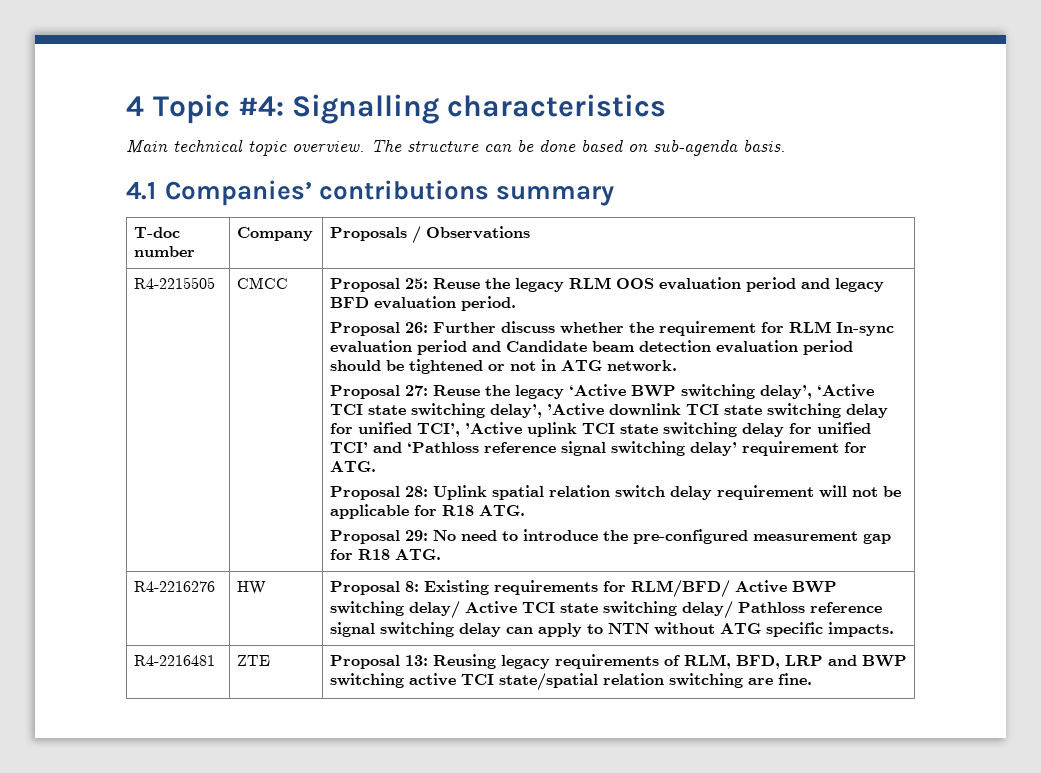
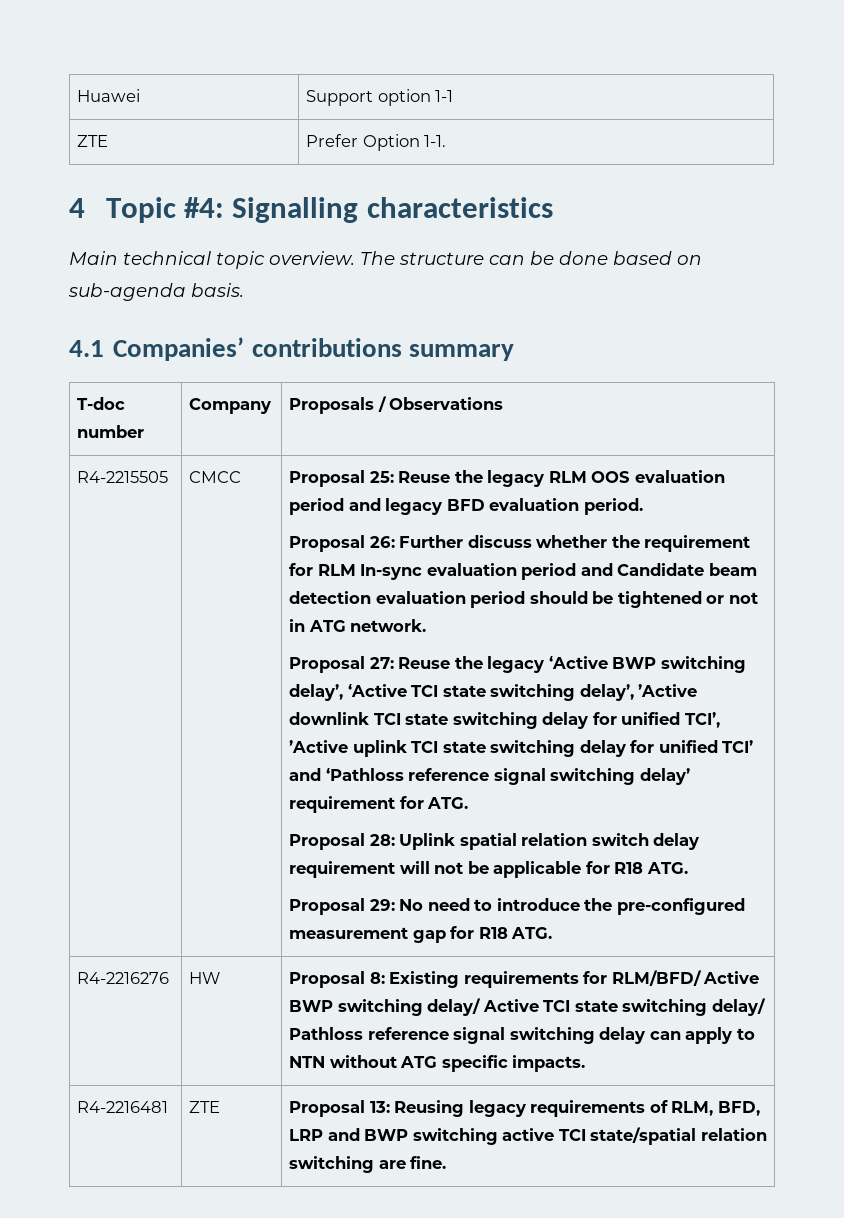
(126, 106) none -> [77,89,141,102] [306,89,454,106] [77,135,109,147] [306,134,447,151] Huawei | Support option 1-1 // ZTE | Prefer Option 1-1. //

